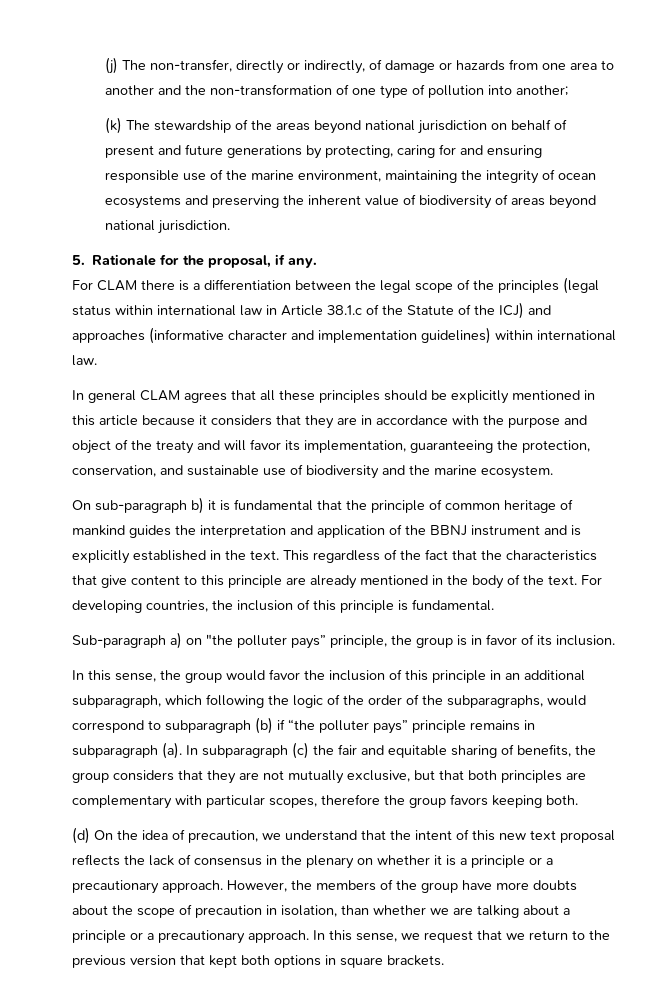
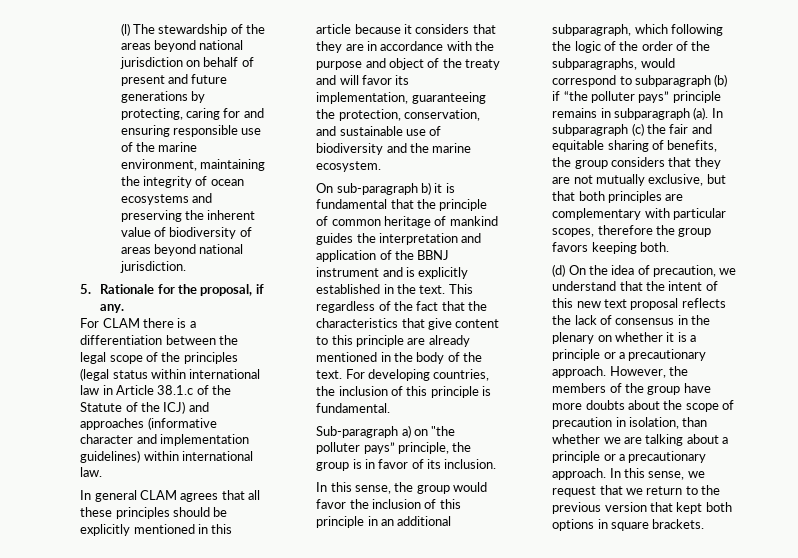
[105,57,615,74] [105,84,569,99] [105,117,123,134] (j) The non-transfer, directly or indirectly, of damage or hazards from one area to another and the non-transformation of one type of pollution into another; // (k) -> [120,23,130,36] (l)

